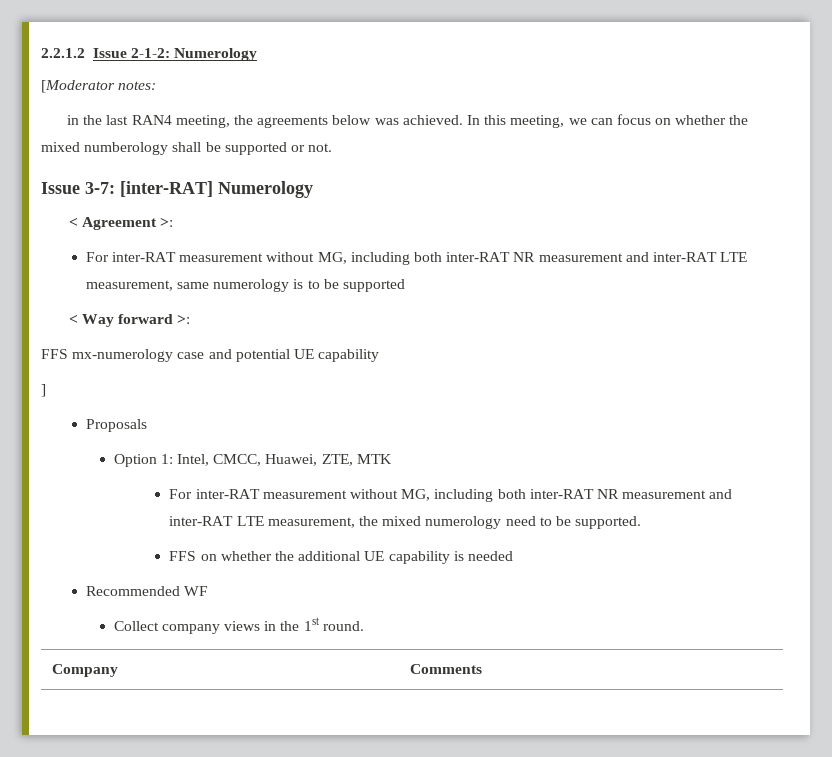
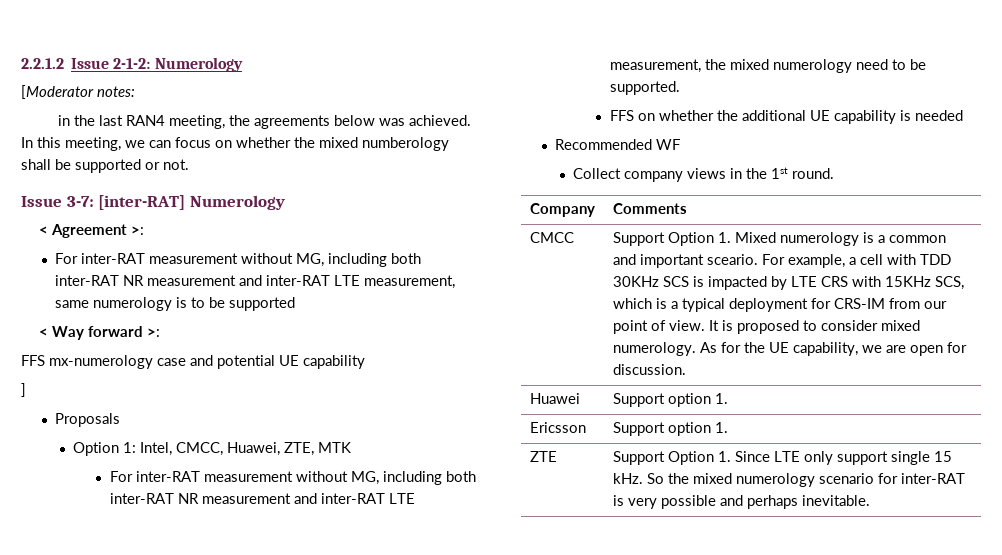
(483, 669) none -> [529,232,574,243] [612,232,946,246] [612,254,951,268] [612,276,964,290] [612,298,947,312] [612,320,920,334] [612,342,967,356] [612,364,686,375] [529,393,580,404] [612,393,728,407] [529,422,586,433] [612,422,728,436] [529,451,557,462] [612,451,952,465] [612,473,965,487] [612,495,870,509] // CMCC | Support Option 1. Mixed numerology is a common and important sceario. For example, a cell with TDD 30KHz SCS is impacted by LTE CRS with 15KHz SCS, which is a typical deployment for CRS-IM from our point of view. It is proposed to consider mixed numerology. As for the UE capability, we are open for discussion. // Huawei | Support option 1. // Ericsson | Support option 1. // ZTE | Support Option 1. Since LTE only support single 15 kHz. So the mixed numerology scenario for inter-RAT is very possible and perhaps inevitable.

